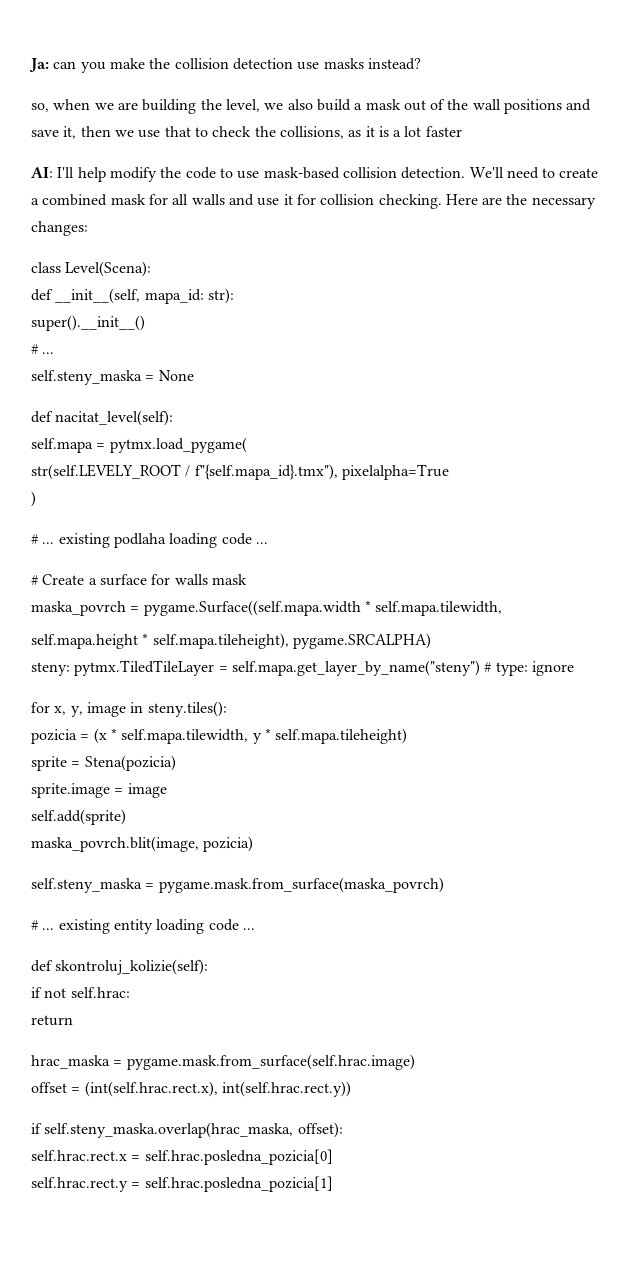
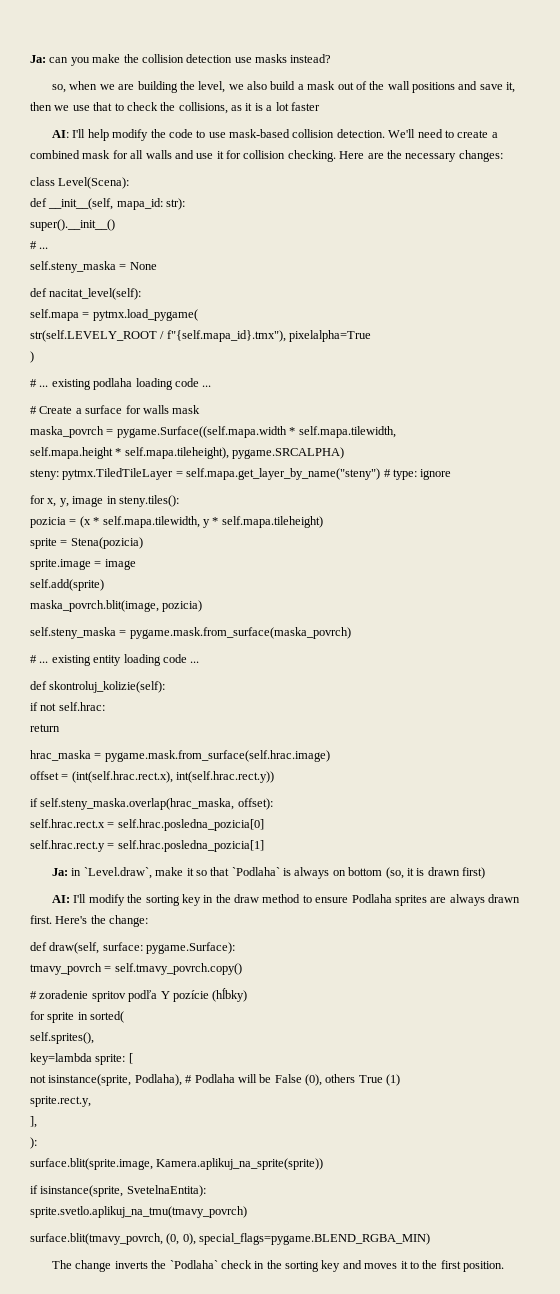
(333, 1184) none -> [52,867,486,879] [52,894,521,906] [30,915,149,927] [30,942,236,954] [30,963,242,975] [30,988,248,1002] [30,1011,125,1023] [30,1032,94,1044] [30,1053,133,1065] [30,1074,401,1086] [30,1096,91,1107] [30,1116,37,1128] [30,1137,37,1149] [30,1158,324,1170] [30,1185,206,1197] [30,1206,247,1218] [30,1233,431,1245] [52,1260,505,1272] // Ja: in `Level.draw`, make it so that `Podlaha` is always on bottom (so, it is drawn first) // AI: I'll modify the sorting key in the draw method to ensure Podlaha sprites are always drawn first. Here's the change: // def draw(self, surface: pygame.Surface): // tmavy_povrch = self.tmavy_povrch.copy() // # zoradenie spritov podľa Y pozície (hĺbky) // for sprite in sorted( // self.sprites(), // key=lambda sprite: [ // not isinstance(sprite, Podlaha), # Podlaha will be False (0), others True (1) // sprite.rect.y, // ], // ): // surface.blit(sprite.image, Kamera.aplikuj_na_sprite(sprite)) // if isinstance(sprite, SvetelnaEntita): // sprite.svetlo.aplikuj_na_tmu(tmavy_povrch) // surface.blit(tmavy_povrch, (0, 0), special_flags=pygame.BLEND_RGBA_MIN) // The change inverts the `Podlaha` check in the sorting key and moves it to the first position.

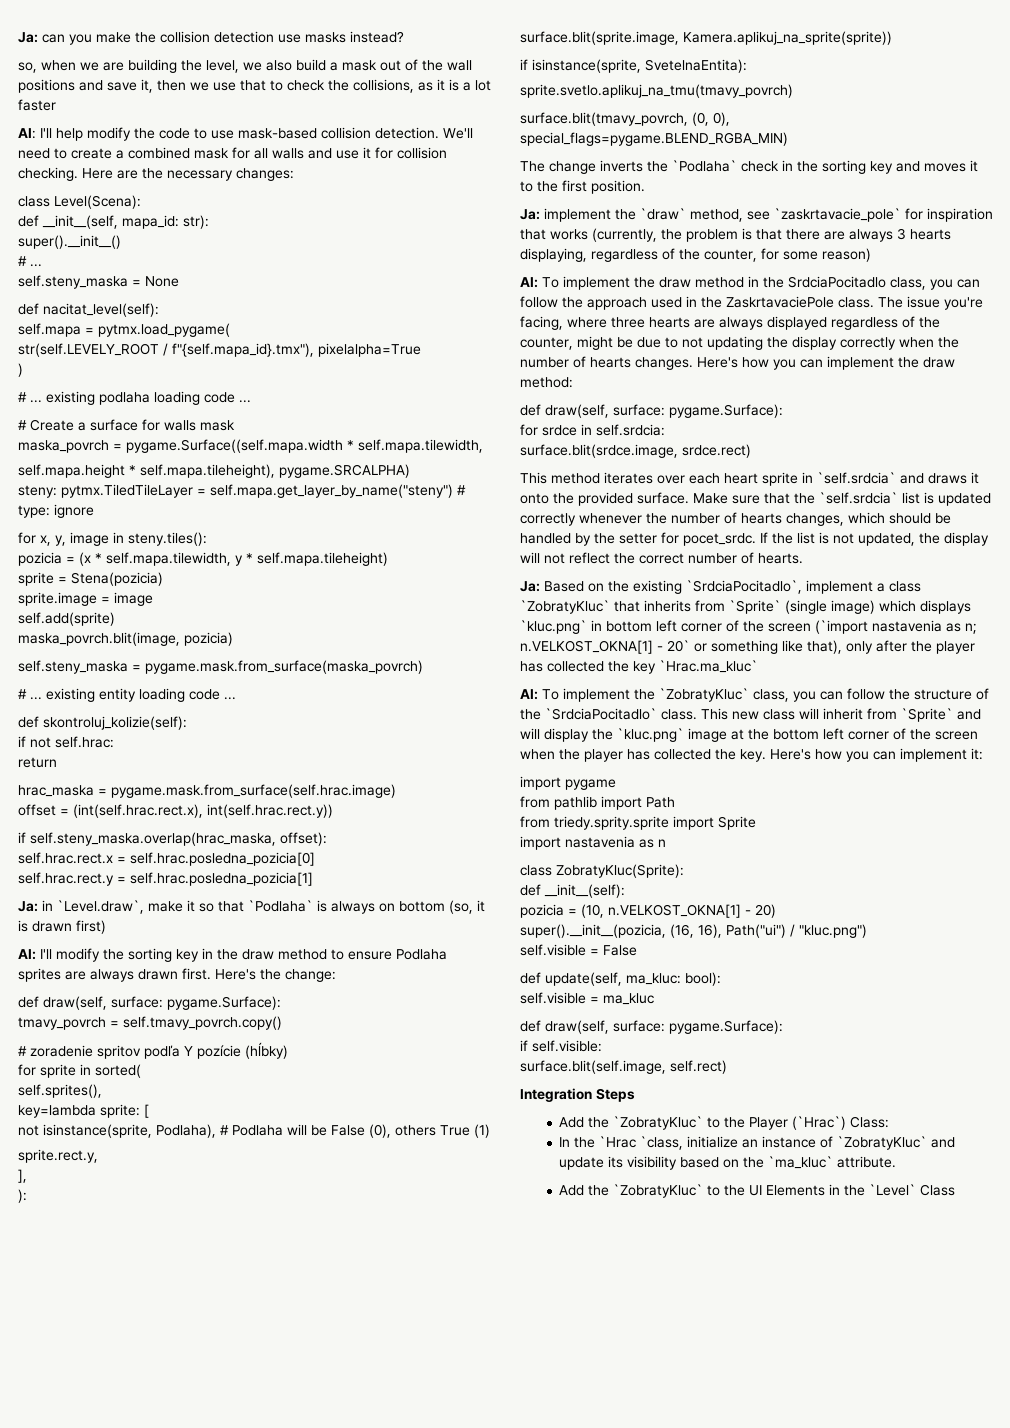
(505, 1266) none -> [520,208,993,222] [520,228,951,242] [520,248,871,262] [520,276,980,290] [520,296,983,310] [520,316,940,330] [520,336,959,350] [520,356,955,370] [520,377,573,388] [520,404,783,418] [520,424,665,436] [520,444,751,458] [520,472,979,486] [520,492,991,506] [520,512,951,526] [520,532,989,546] [520,552,803,564] [520,580,921,594] [520,600,971,614] [520,620,977,634] [520,640,975,654] [520,660,758,674] [520,688,989,702] [520,708,981,722] [520,728,978,742] [520,748,983,762] [520,776,616,790] [520,796,675,810] [520,816,756,830] [520,836,666,850] [520,864,684,878] [520,884,625,898] [520,904,776,918] [520,924,867,938] [520,944,637,956] [520,972,721,986] [520,992,654,1005] [520,1020,783,1034] [520,1040,602,1052] [520,1060,727,1074] [520,1088,635,1102] [559,1116,890,1130] [559,1136,956,1150] [559,1156,897,1170] [559,1184,956,1198] // Ja: implement the `draw` method, see `zaskrtavacie_pole` for inspiration that works (currently, the problem is that there are always 3 hearts displaying, regardless of the counter, for some reason) // AI: To implement the draw method in the SrdciaPocitadlo class, you can follow the approach used in the ZaskrtavaciePole class. The issue you're facing, where three hearts are always displayed regardless of the counter, might be due to not updating the display correctly when the number of hearts changes. Here's how you can implement the draw method: // def draw(self, surface: pygame.Surface): // for srdce in self.srdcia: // surface.blit(srdce.image, srdce.rect) // This method iterates over each heart sprite in `self.srdcia` and draws it onto the provided surface. Make sure that the `self.srdcia` list is updated correctly whenever the number of hearts changes, which should be handled by the setter for pocet_srdc. If the list is not updated, the display will not reflect the correct number of hearts. // Ja: Based on the existing `SrdciaPocitadlo`, implement a class `ZobratyKluc` that inherits from `Sprite` (single image) which displays `kluc.png` in bottom left corner of the screen (`import nastavenia as n; n.VELKOST_OKNA[1] - 20` or something like that), only after the player has collected the key `Hrac.ma_kluc` // AI: To implement the `ZobratyKluc` class, you can follow the structure of the `SrdciaPocitadlo` class. This new class will inherit from `Sprite` and will display the `kluc.png` image at the bottom left corner of the screen when the player has collected the key. Here's how you can implement it: // import pygame // from pathlib import Path // from triedy.sprity.sprite import Sprite // import nastavenia as n // class ZobratyKluc(Sprite): // def __init__(self): // pozicia = (10, n.VELKOST_OKNA[1] - 20) // super().__init__(pozicia, (16, 16), Path("ui") / "kluc.png") // self.visible = False // def update(self, ma_kluc: bool): // self.visible = ma_kluc // def draw(self, surface: pygame.Surface): // if self.visible: // surface.blit(self.image, self.rect) // Integration Steps // Add the `ZobratyKluc` to the Player (`Hrac`) Class: // In the `Hrac `class, initialize an instance of `ZobratyKluc` and update its visibility based on the `ma_kluc` attribute. // Add the `ZobratyKluc` to the UI Elements in the `Level` Class

